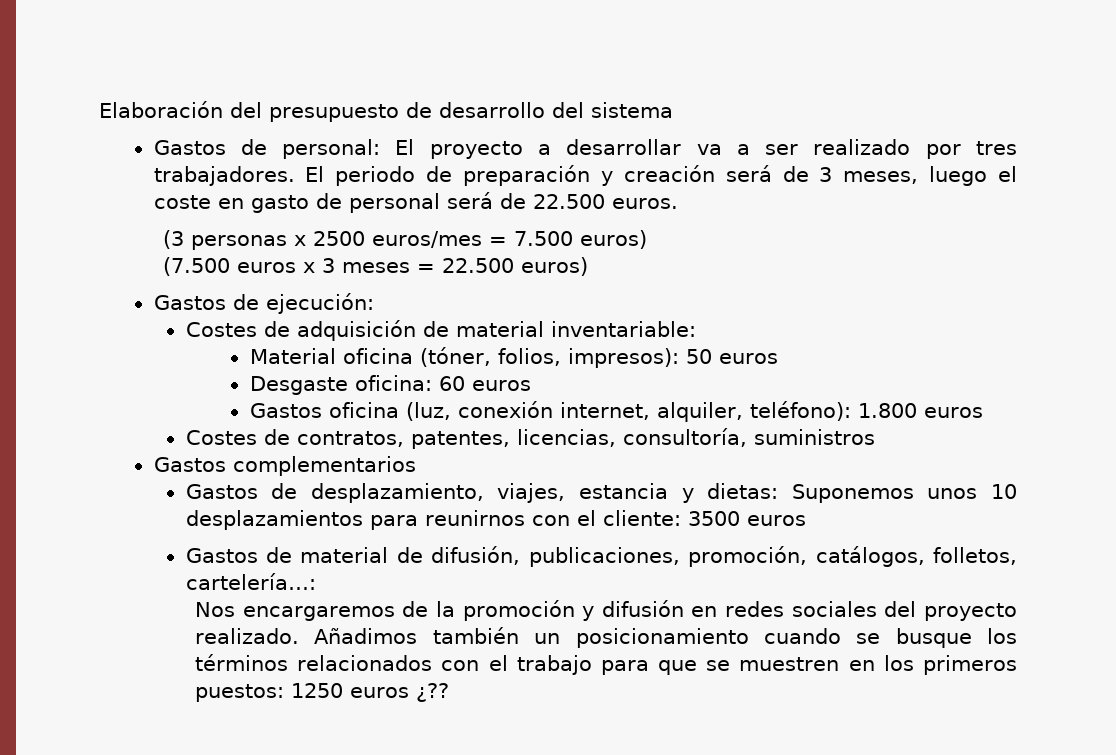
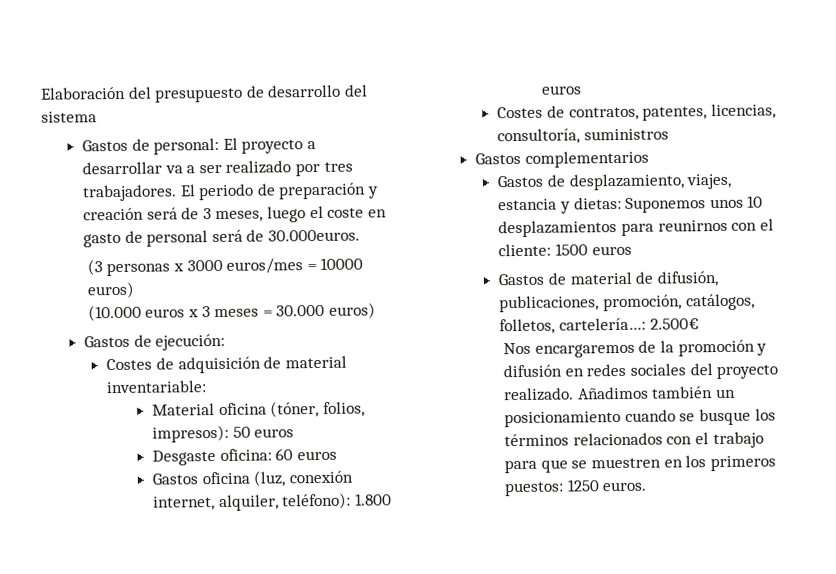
[532,194,678,209] 22.500 euros. -> [268,229,361,242] 30.000euros.
[313,231,366,246] 2500 -> [186,259,223,272] 3000
[514,230,648,249] [163,257,231,276] 7.500 euros) // (7.500 -> [320,257,364,270] [86,281,135,299] [87,304,142,322] 10000 euros) // (10.000
[442,258,515,273] 22.500 -> [276,304,326,317] 30.000
[687,511,740,526] 3500 -> [555,243,589,256] 1500
(316, 581) none -> [649,318,700,330] 2.500€
[350,683,450,702] euros ¿?? -> [602,481,648,492] euros.

